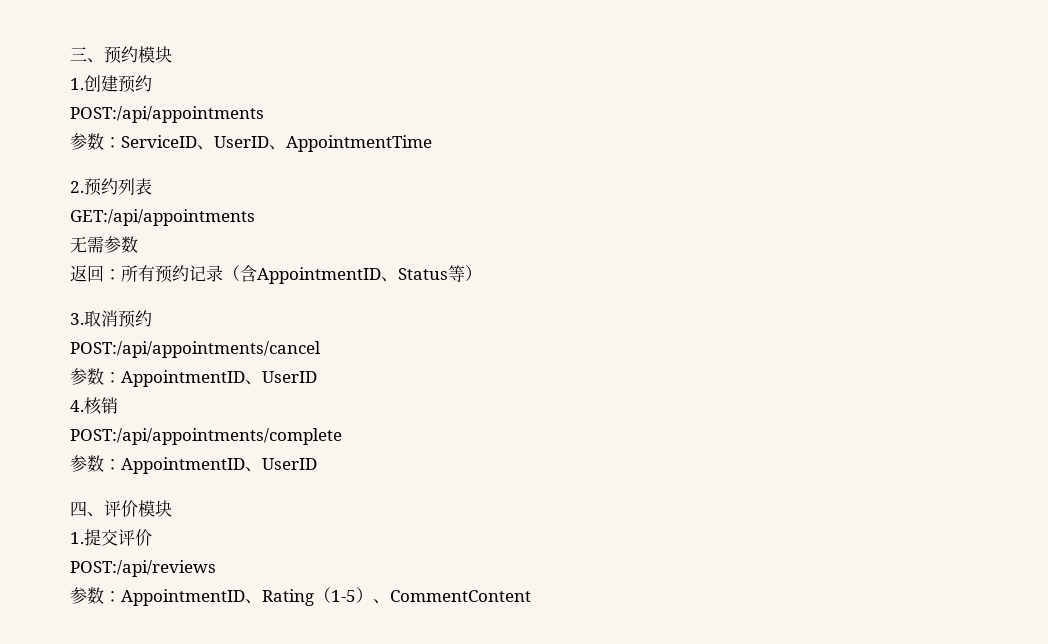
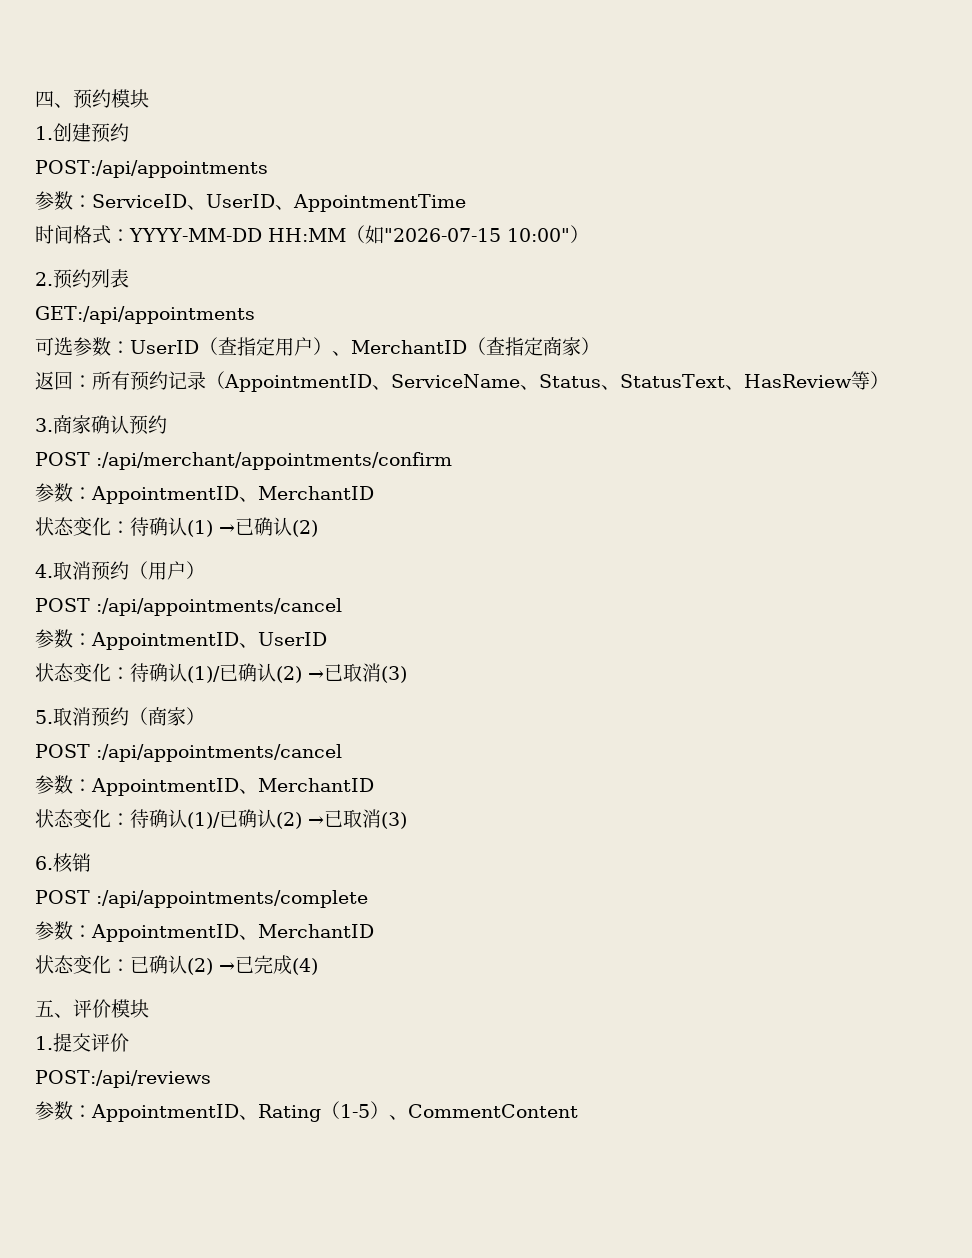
[70,47,87,61] 三 -> [35,91,54,107] 四
(432, 143) none -> [35,225,589,244] // 时间格式：YYYY-MM-DD HH:MM（如"2026-07-15 10:00"）
[70,236,138,253] 无需参数 -> [35,337,600,356] 可选参数：UserID（查指定用户）、MerchantID（查指定商家）
[240,265,482,284] [70,310,152,328] [70,341,321,358] [70,368,317,387] [70,397,118,415] [70,428,342,445] [70,455,317,474] [70,501,87,517] 含AppointmentID、Status等） // 3.取消预约 // POST:/api/appointments/cancel // 参数：AppointmentID、UserID // 4.核销 // POST:/api/appointments/complete // 参数：AppointmentID、UserID // 四 -> [224,371,889,392] [35,415,167,435] [35,452,452,470] [35,483,374,504] [35,517,318,537] [35,561,205,581] [35,598,342,616] [35,629,327,650] [35,663,407,683] [35,707,205,727] [35,744,342,762] [35,775,374,796] [35,809,407,829] [35,853,91,873] [35,890,368,908] [35,921,374,942] [35,955,318,975] [35,1000,54,1017] AppointmentID、ServiceName、Status、StatusText、HasReview等） // 3.商家确认预约 // POST :/api/merchant/appointments/confirm // 参数：AppointmentID、MerchantID // 状态变化：待确认(1) →已确认(2) // 4.取消预约（用户） // POST :/api/appointments/cancel // 参数：AppointmentID、UserID // 状态变化：待确认(1)/已确认(2) →已取消(3) // 5.取消预约（商家） // POST :/api/appointments/cancel // 参数：AppointmentID、MerchantID // 状态变化：待确认(1)/已确认(2) →已取消(3) // 6.核销 // POST :/api/appointments/complete // 参数：AppointmentID、MerchantID // 状态变化：已确认(2) →已完成(4) // 五

